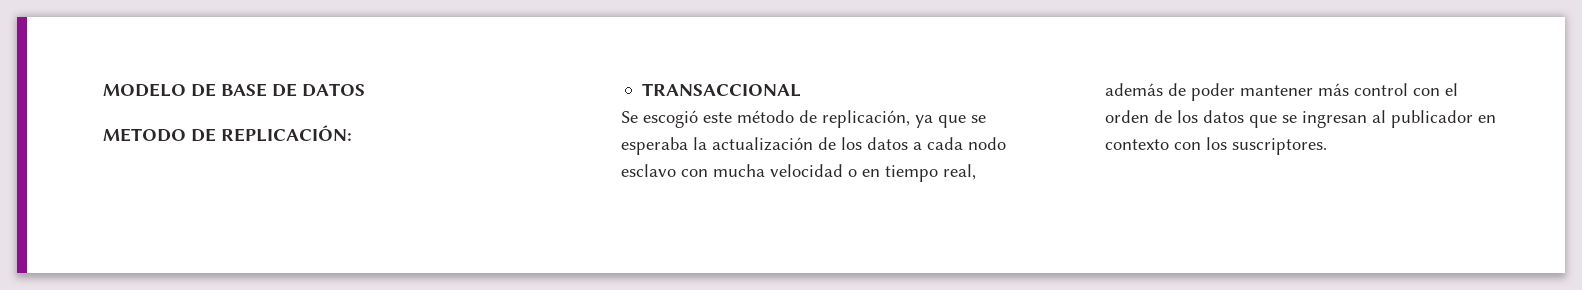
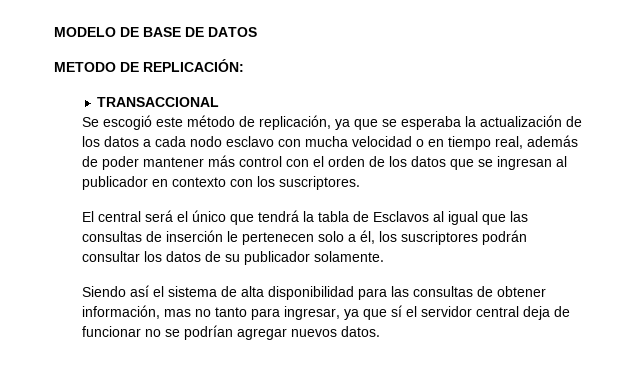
(1328, 146) none -> [81,210,528,225] [81,230,527,245] [81,251,384,265] [81,285,546,300] [81,305,570,320] [81,325,380,340] // El central será el único que tendrá la tabla de Esclavos al igual que las consultas de inserción le pertenecen solo a él, los suscriptores podrán consultar los datos de su publicador solamente. // Siendo así el sistema de alta disponibilidad para las consultas de obtener información, mas no tanto para ingresar, ya que sí el servidor central deja de funcionar no se podrían agregar nuevos datos.

